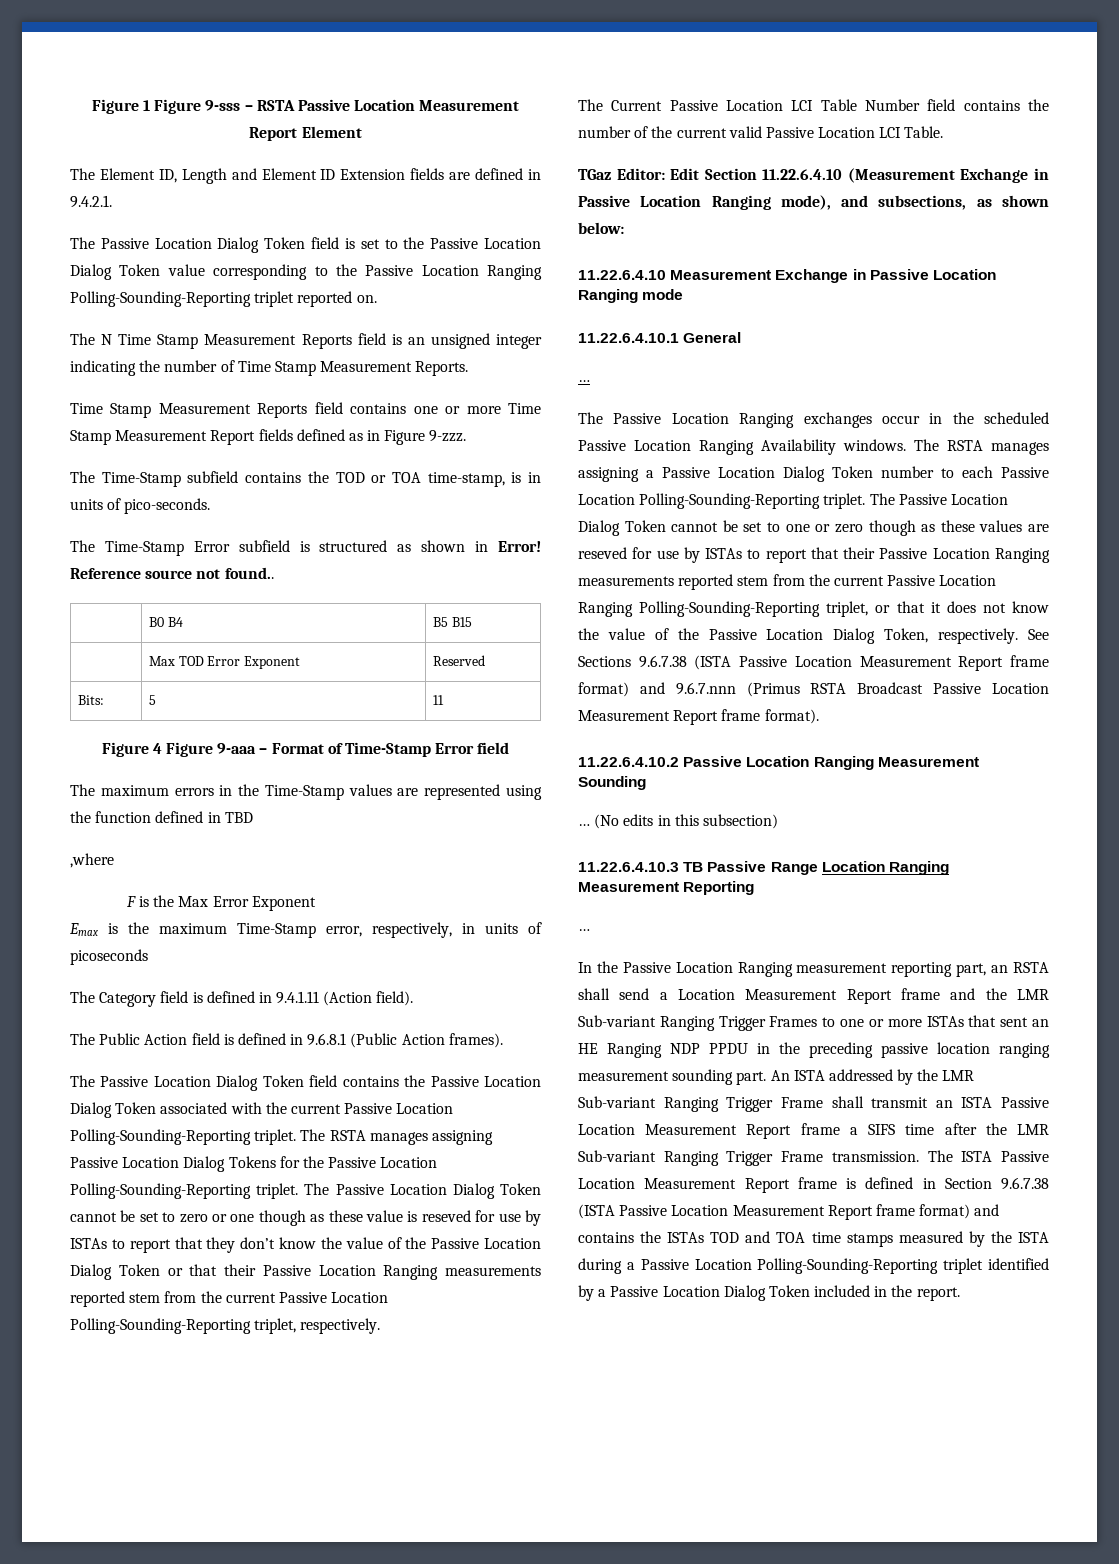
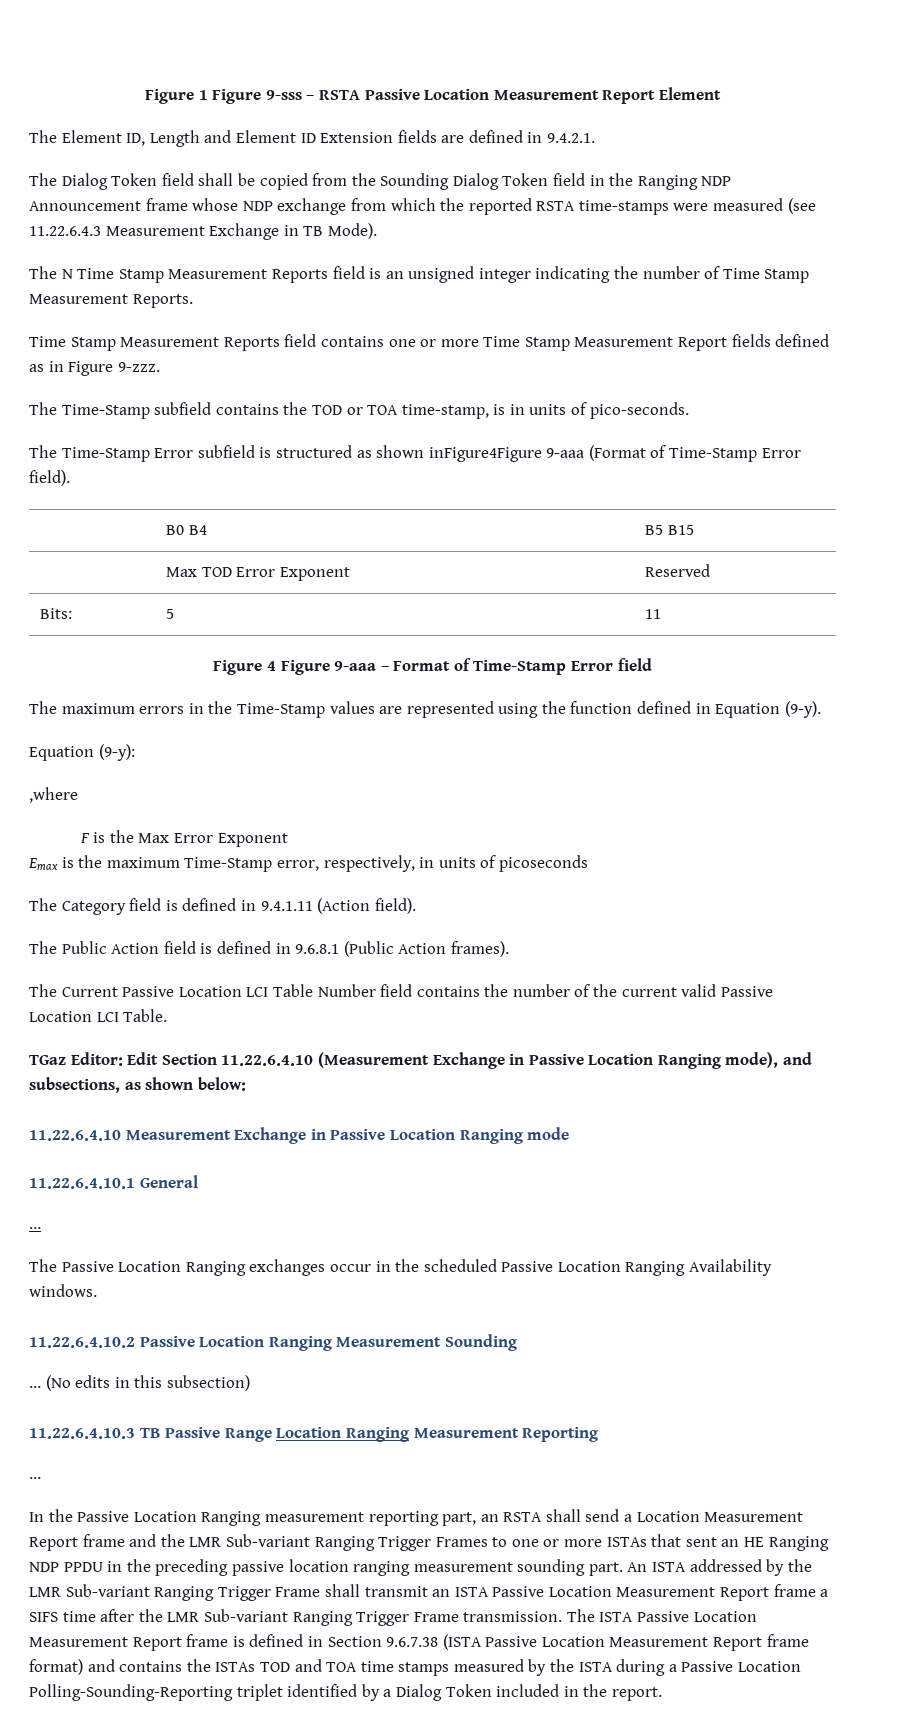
[100,237,541,253] [70,264,542,280] [70,291,377,307] Passive Location Dialog Token field is set to the Passive Location Dialog Token value corresponding to the Passive Location Ranging Polling-Sounding-Reporting triplet reported on. -> [61,173,732,190] [29,198,816,215] [29,223,377,240] Dialog Token field shall be copied from the Sounding Dialog Token field in the Ranging NDP Announcement frame whose NDP exchange from which the reported RSTA time-stamps were measured (see 11.22.6.4.3 Measurement Exchange in TB Mode).
[475,541,542,552] [70,567,274,579] in Error! Reference source not found.. -> [428,445,801,462] [29,470,70,486] inFigure4Figure 9-aaa (Format of Time-Stamp Error field).
[224,812,253,823] TBD -> [715,701,821,718] [29,744,135,761] Equation (9-y). // Equation (9-y):
[70,1075,541,1091] [70,1102,454,1118] [70,1129,493,1145] [70,1156,438,1172] [70,1183,541,1199] [70,1210,541,1226] [70,1237,541,1253] [70,1264,541,1280] [70,1291,389,1307] [70,1318,381,1334] // The Passive Location Dialog Token field contains the Passive Location Dialog Token associated with the current Passive Location Polling-Sounding-Reporting triplet. The RSTA manages assigning Passive Location Dialog Tokens for the Passive Location Polling-Sounding-Reporting triplet. The Passive Location Dialog Token cannot be set to zero or one though as these value is reseved for use by ISTAs to report that they don’t know the value of the Passive Location Dialog Token or that their Passive Location Ranging measurements reported stem from the current Passive Location Polling-Sounding-Reporting triplet, respectively. -> (509, 949) none
[914,439,1049,455] [578,466,1049,482] [578,493,1008,509] [578,520,1049,536] [578,547,1050,563] [578,574,997,590] [578,601,1049,617] [578,628,1049,644] [578,655,1049,671] [578,682,1049,697] [578,709,819,725] The RSTA manages assigning a Passive Location Dialog Token number to each Passive Location Polling-Sounding-Reporting triplet. The Passive Location Dialog Token cannot be set to one or zero though as these values are reseved for use by ISTAs to report that their Passive Location Ranging measurements reported stem from the current Passive Location Ranging Polling-Sounding-Reporting triplet, or that it does not know the value of the Passive Location Dialog Token, respectively. See Sections 9.6.7.38 (ISTA Passive Location Measurement Report frame format) and 9.6.7.nnn (Primus RSTA Broadcast Passive Location Measurement Report frame format). -> (97, 1290) none
[610,1286,720,1297] Passive Location -> (392, 1693) none

